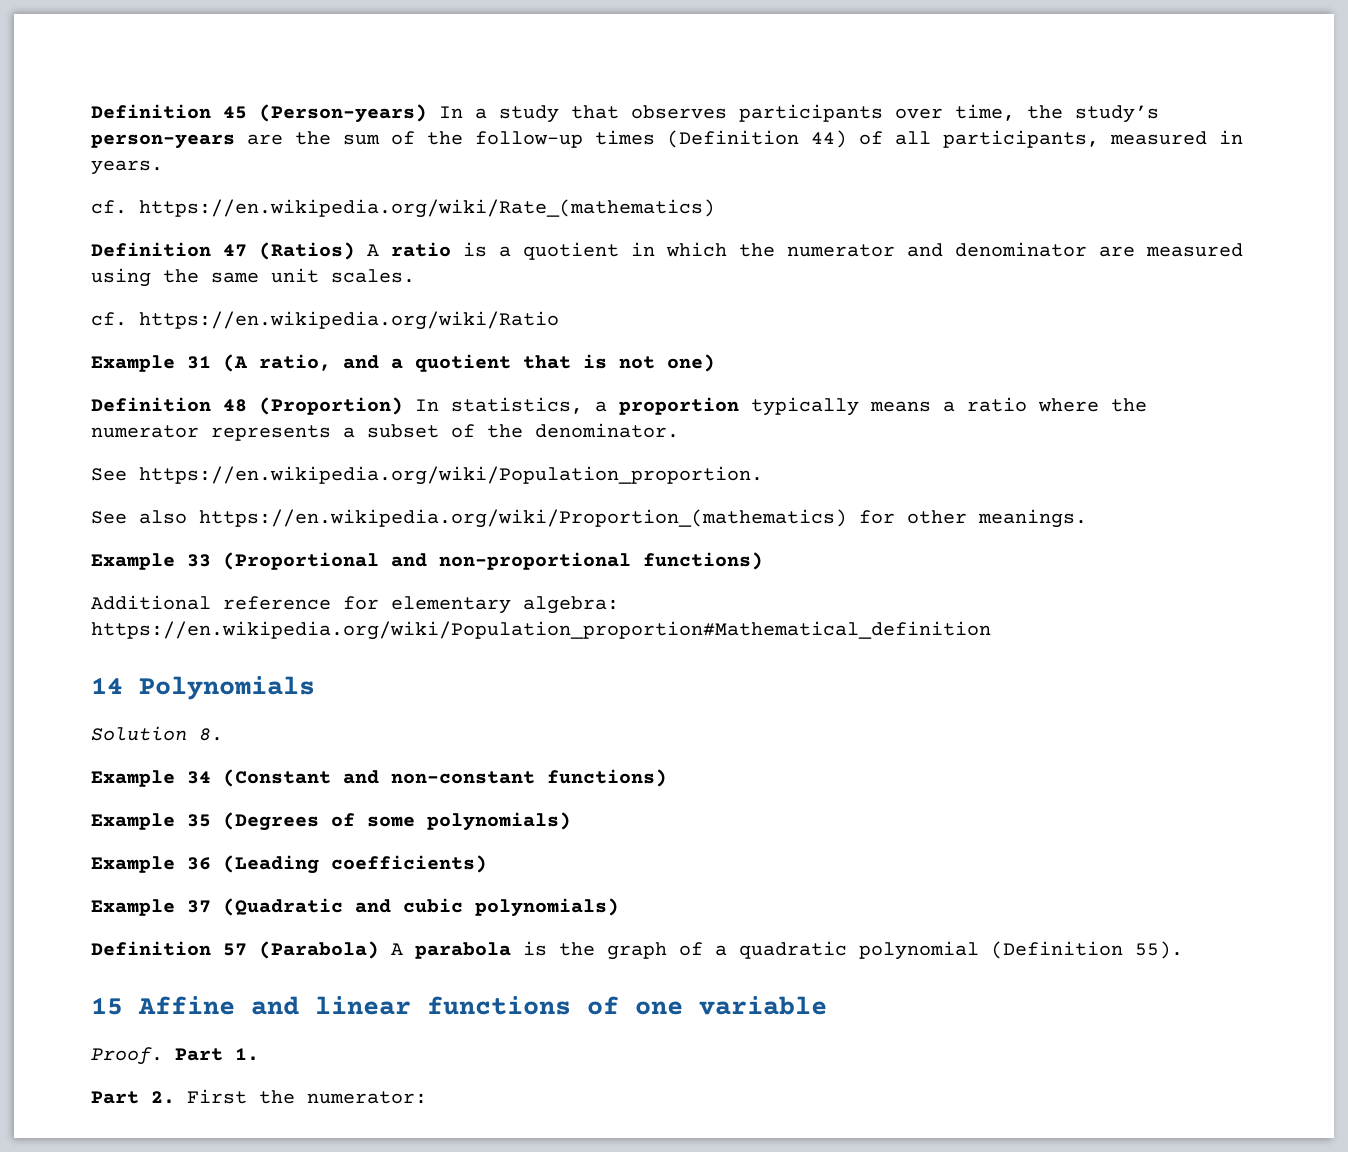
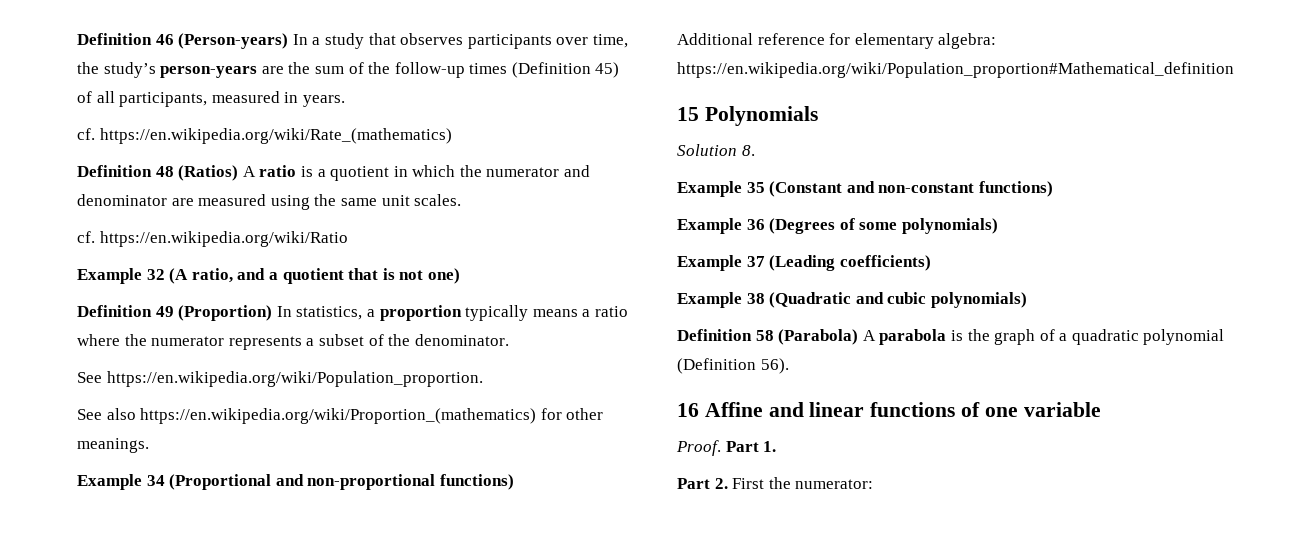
[91,104,247,119] Definition 45 -> [77,33,174,45] Definition 46
[811,130,847,148] 44) -> [595,62,620,78] 45)
[223,244,247,257] 47 -> [155,166,174,177] 48
[187,356,211,369] 31 -> [146,269,165,280] 32
[223,399,247,412] 48 -> [155,306,174,317] 49
[187,554,211,567] 33 -> [146,475,165,486] 34
[91,677,123,694] 14 -> [677,107,699,121] 15
[187,771,211,784] 34 -> [746,182,765,193] 35
[187,814,211,827] 35 -> [746,219,765,230] 36
[187,857,211,870] 36 -> [746,256,765,267] 37
[187,900,211,913] 37 -> [746,293,765,304] 38
[223,943,247,956] 57 -> [755,330,774,341] 58
[1135,941,1183,959] [91,997,123,1015] 55). // 15 -> [760,358,789,374] [677,403,699,417] 56). // 16

